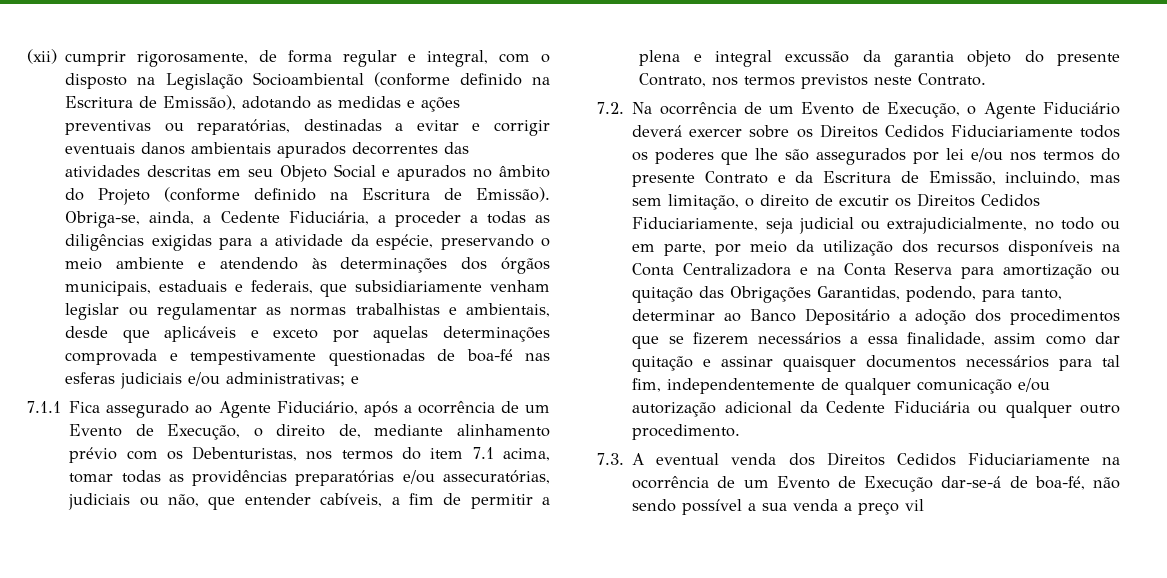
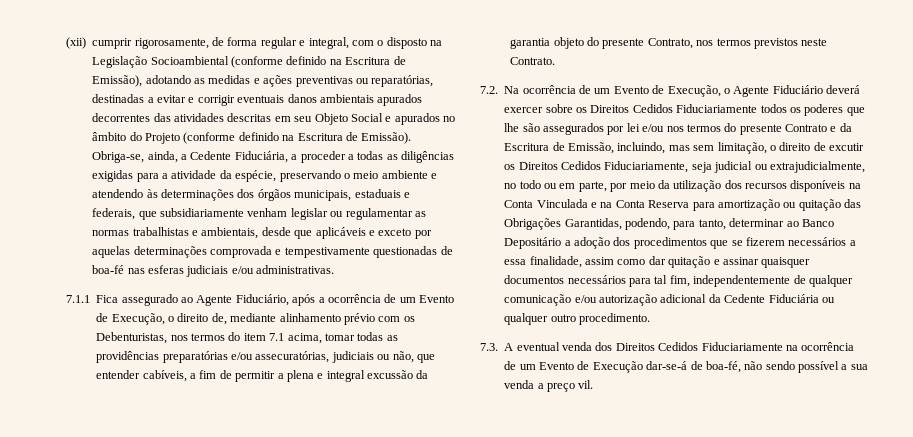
[226,372,360,386] administrativas; e -> [256,265,335,274] administrativas.
[683,263,792,276] Centralizadora -> [536,199,588,208] Vinculada
[905,499,925,511] vil -> [578,380,594,389] vil.

